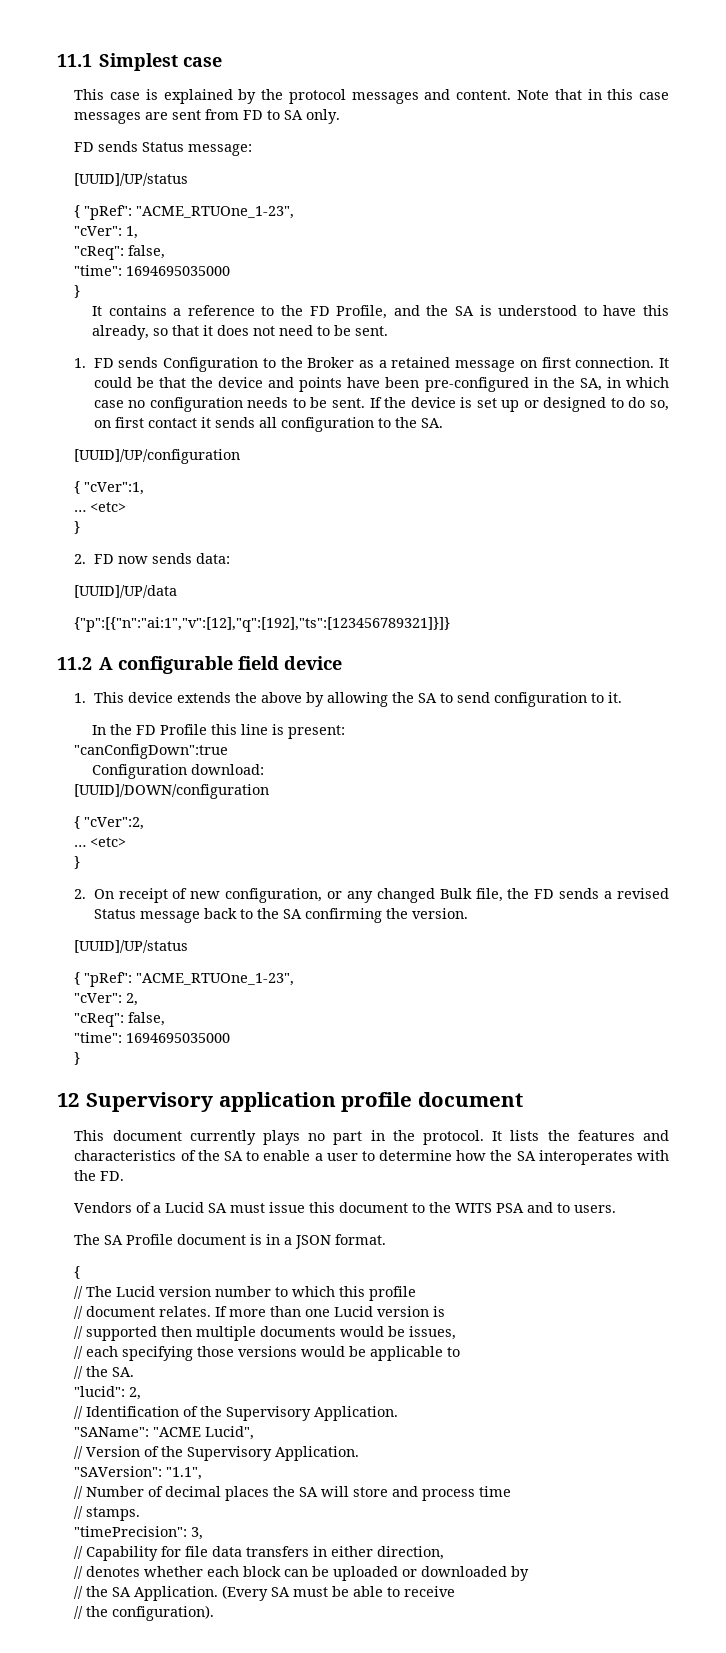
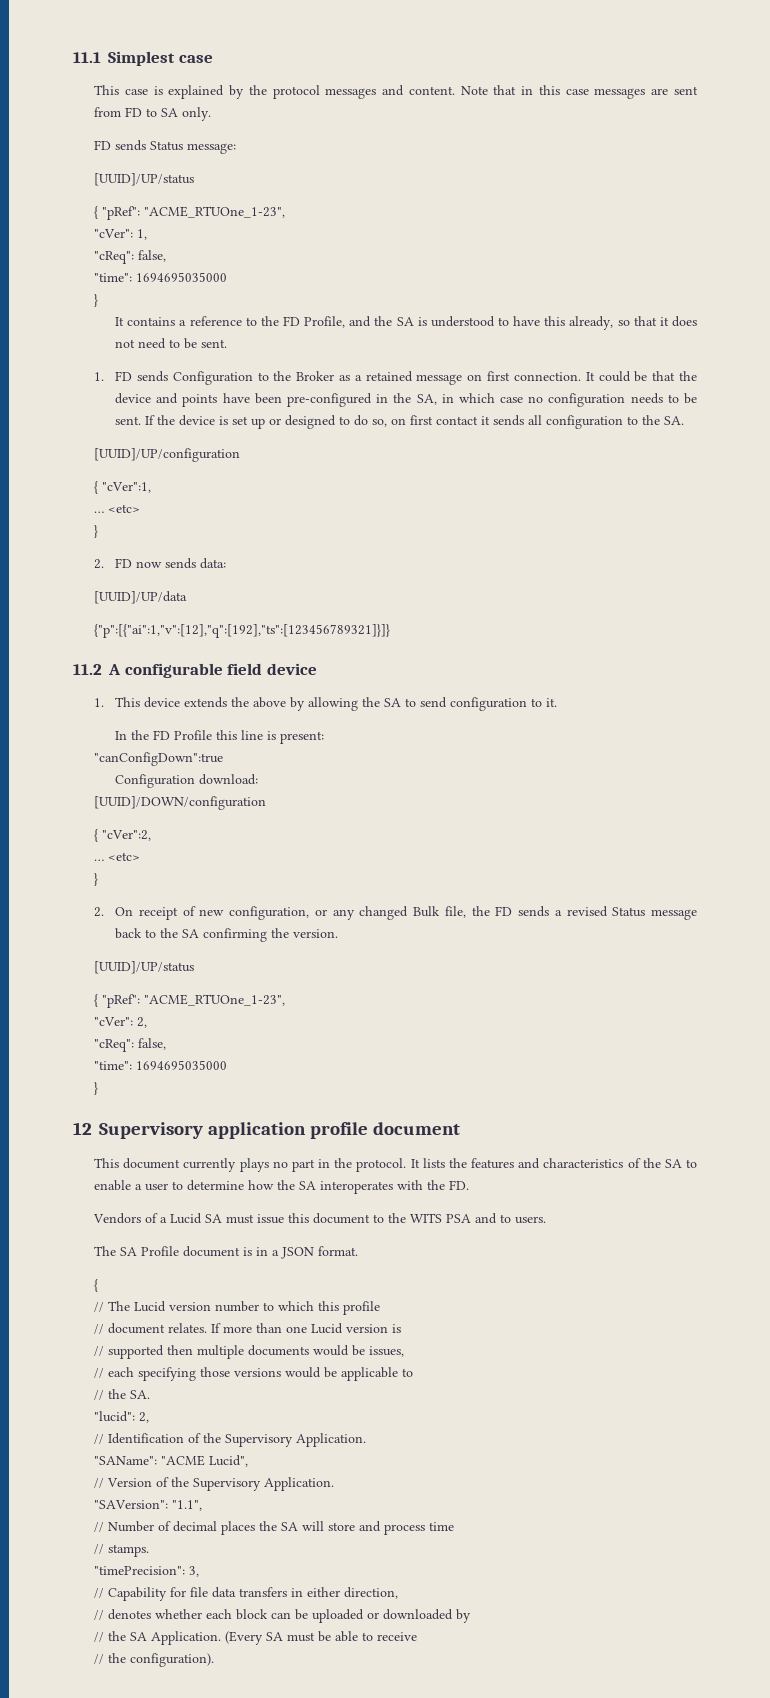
[74,617,451,632] {"p":[{"n":"ai:1","v":[12],"q":[192],"ts":[123456789321]}]} -> [94,624,391,638] {"p":[{"ai":1,"v":[12],"q":[192],"ts":[123456789321]}]}

